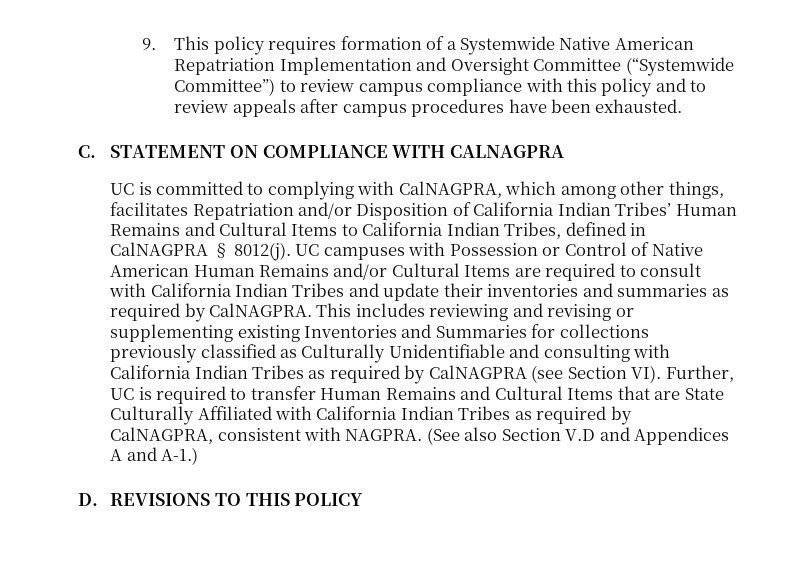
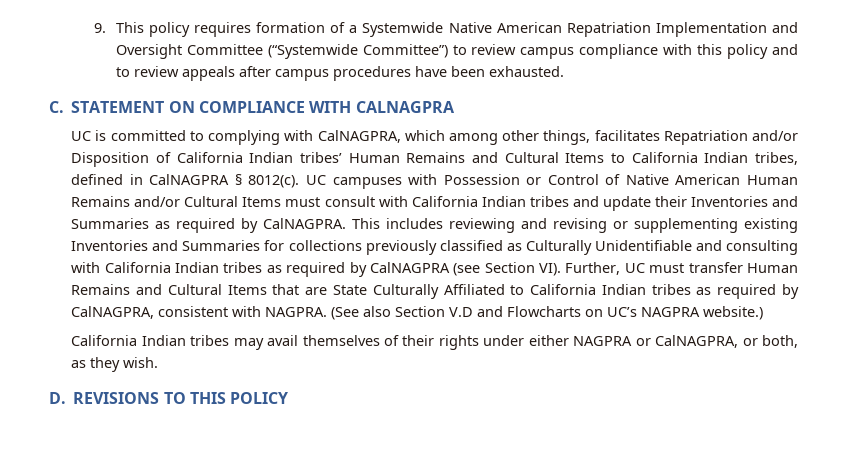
[615,202,672,216] Tribes’ -> [299,152,342,163] tribes’
[504,222,562,239] Tribes, -> [754,152,798,165] tribes,
[233,242,291,261] 8012(j). -> [248,175,300,188] 8012(c).
[514,263,636,281] are required to -> [285,197,321,207] must
[292,283,345,297] Tribes -> [529,196,569,207] tribes
[487,283,708,297] inventories and summaries -> [690,196,799,207] [71,218,150,229] Inventories and Summaries
[251,365,304,379] Tribes -> [223,262,263,273] tribes
[138,386,247,404] is required to -> [649,263,685,273] must
[274,406,511,420] with California Indian Tribes -> [510,284,691,295] to California Indian tribes
[634,427,730,445] [110,447,198,465] Appendices A and A-1.) -> [507,306,764,320] [71,335,798,350] [71,357,159,372] Flowcharts on UC’s NAGPRA website.) // California Indian tribes may avail themselves of their rights under either NAGPRA or CalNAGPRA, or both, as they wish.

